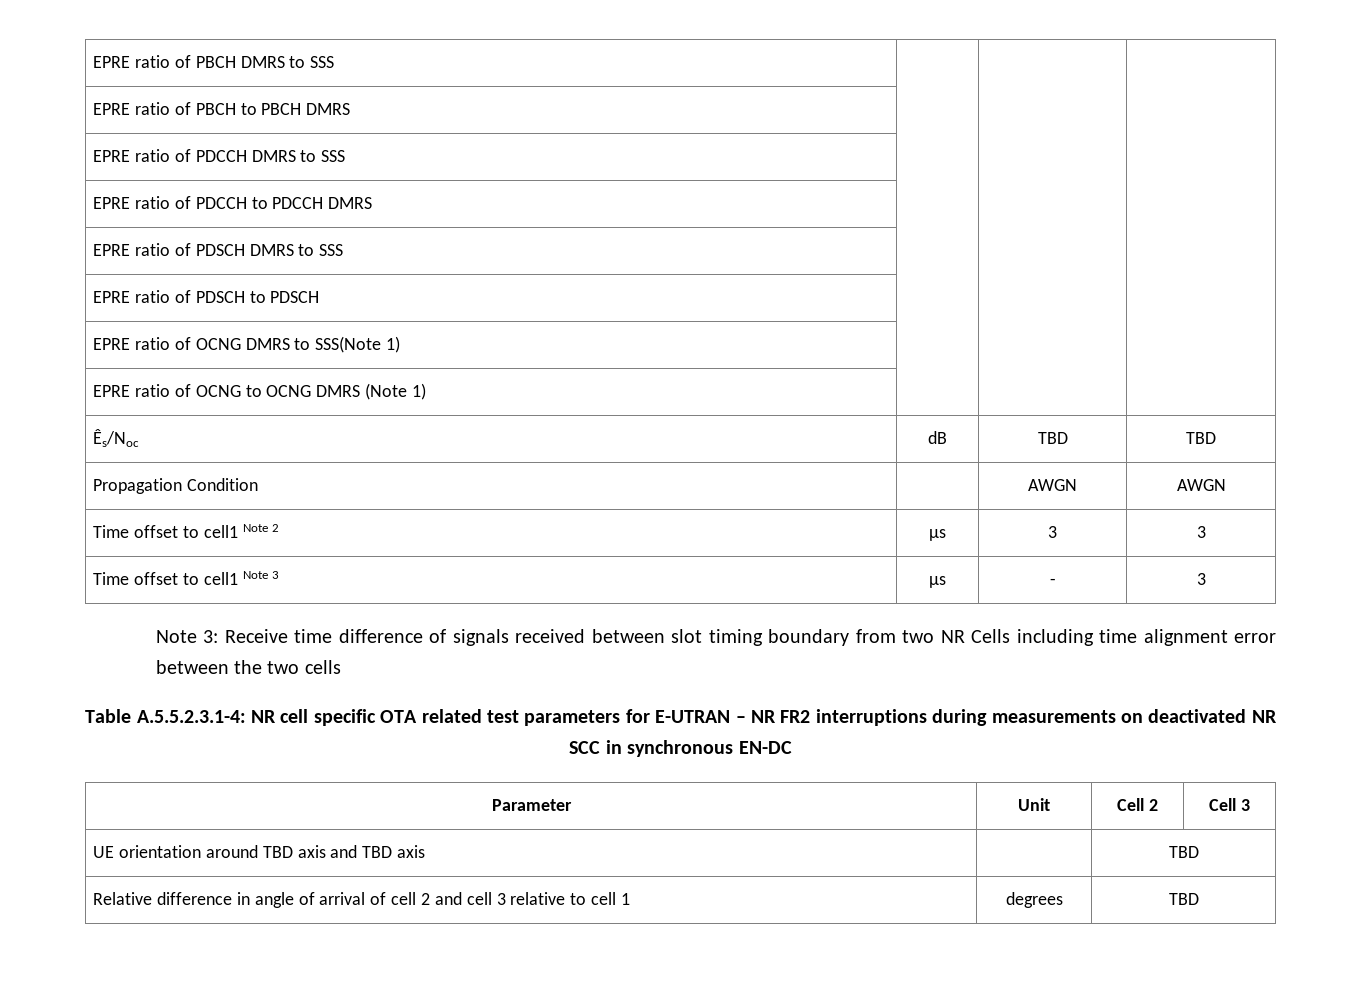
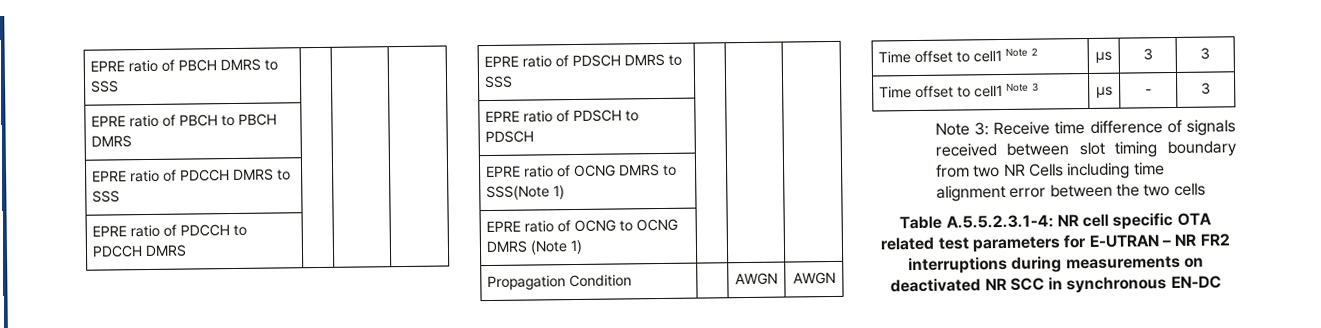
[93,429,140,447] [928,431,947,444] [1037,432,1068,444] [1186,432,1216,444] // Ês/Noc | dB | TBD | TBD -> (584, 247) none
[491,799,572,811] [1018,798,1050,811] [1117,798,1158,811] [1209,798,1250,811] [93,845,426,858] [1168,846,1199,858] [93,892,630,908] [1005,892,1063,908] [1168,893,1199,905] // Parameter | Unit | Cell 2 | Cell 3 // UE orientation around TBD axis and TBD axis | | TBD // Relative difference in angle of arrival of cell 2 and cell 3 relative to cell 1 | degrees | TBD -> (1222, 282) none

